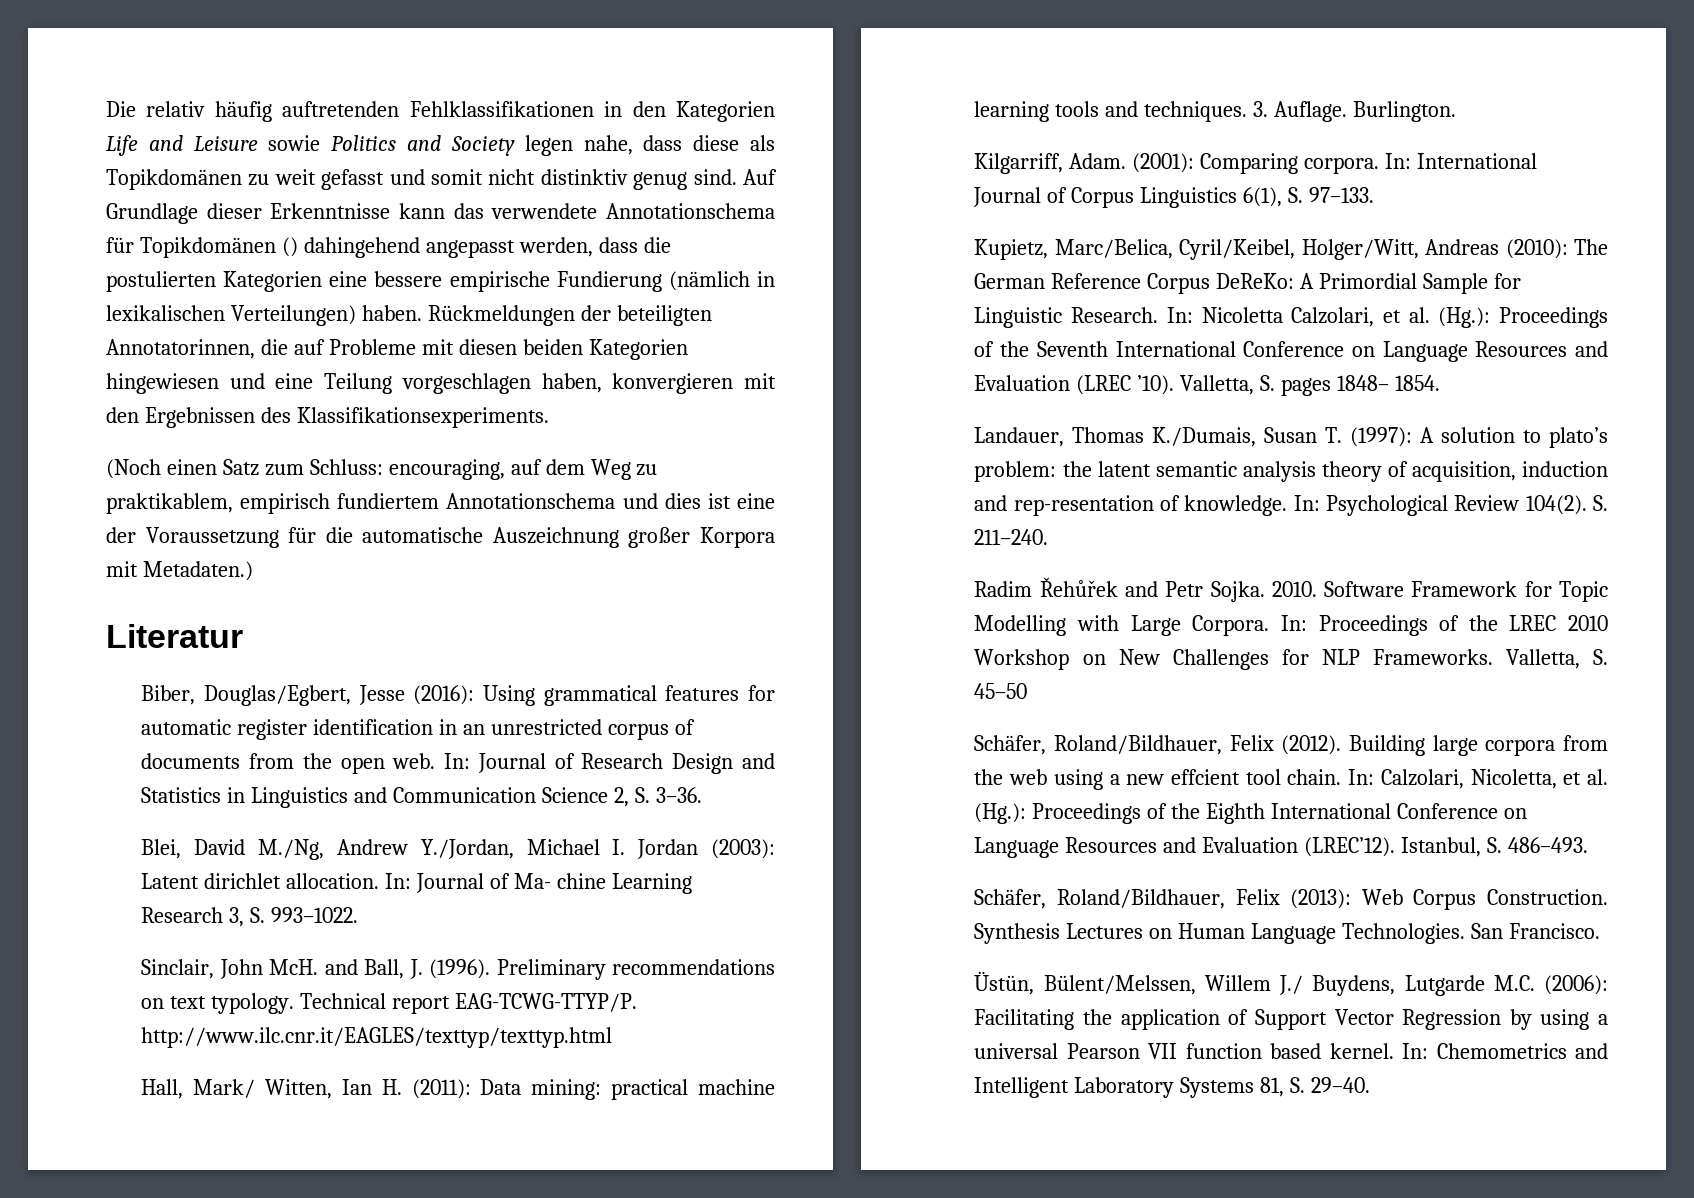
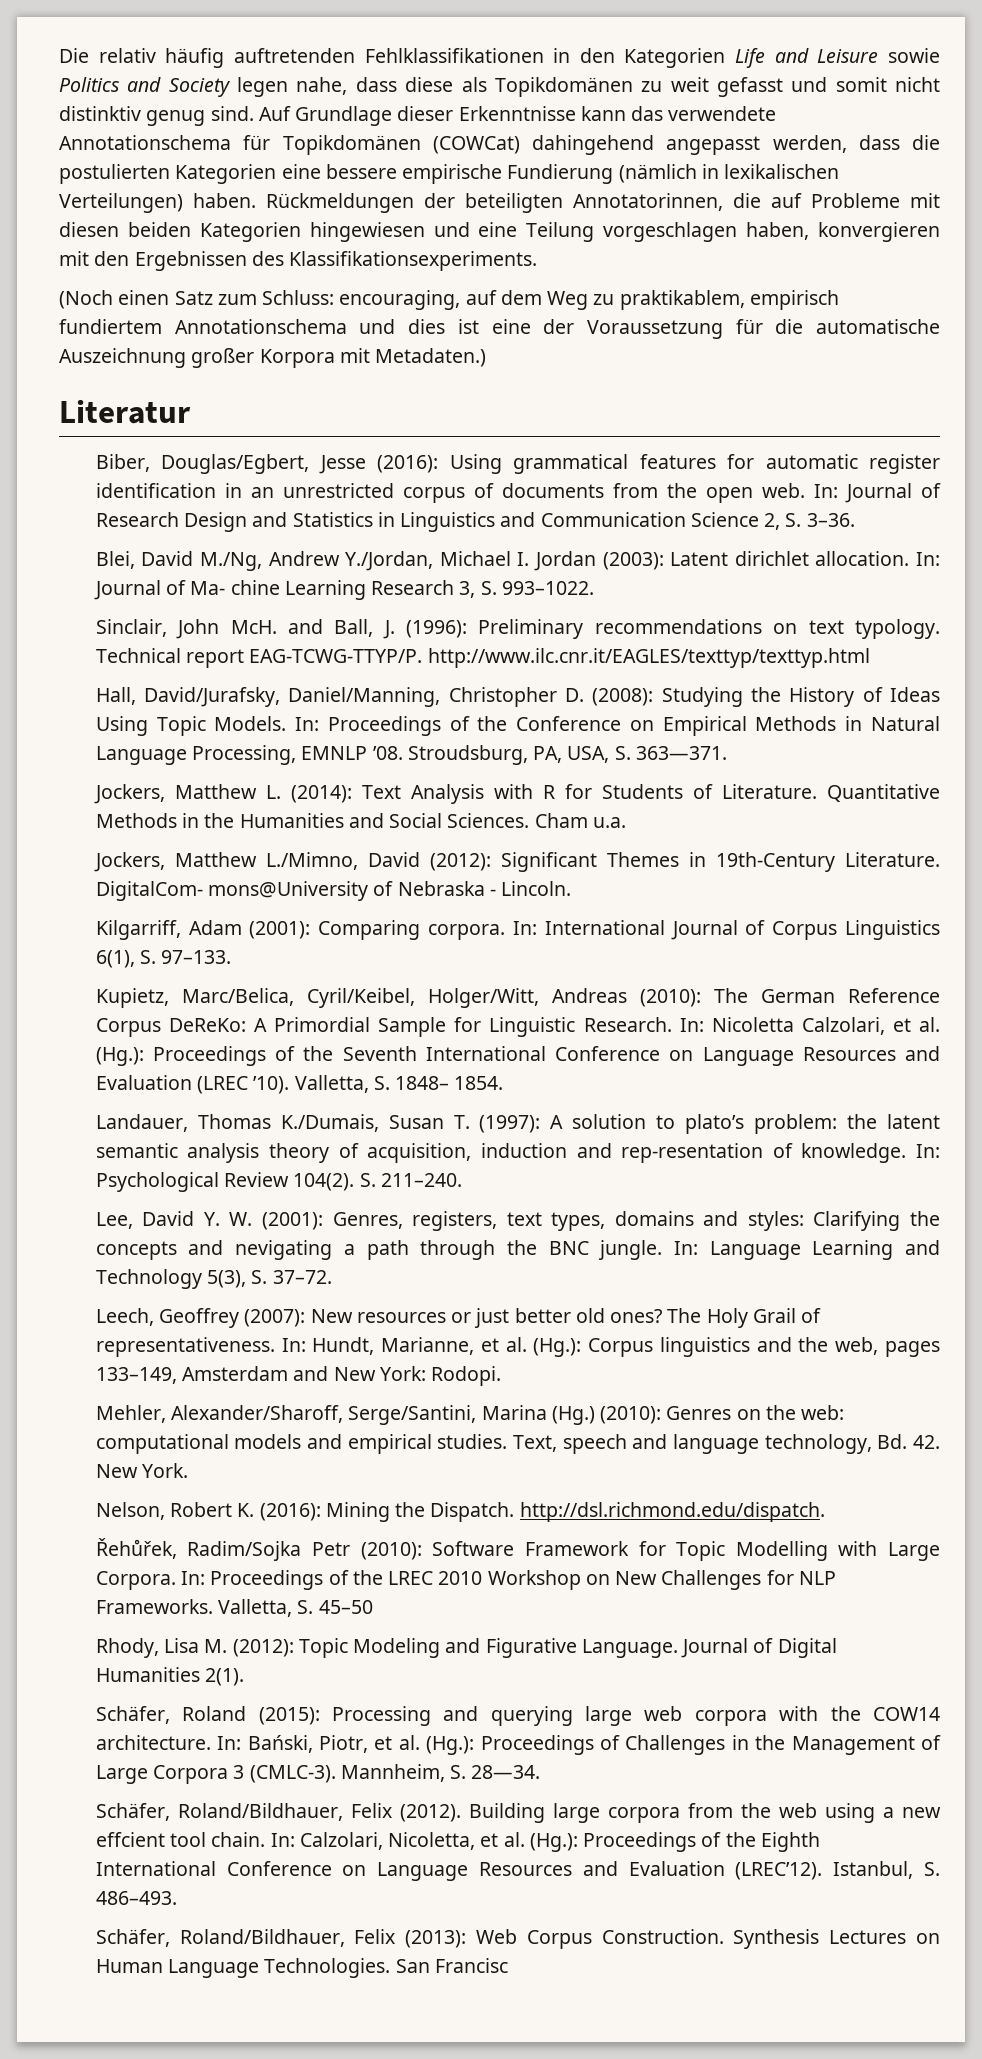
[281,237,298,257] () -> [432,136,520,154] (COWCat)
[429,959,491,979] (1996). -> [406,620,468,638] (1996):
[193,1079,775,1100] [974,101,1457,122] Mark/ Witten, Ian H. (2011): Data mining: practical machine learning tools and techniques. 3. Auflage. Burlington. -> [144,687,940,707] [95,716,940,736] [95,745,727,765] [93,784,940,804] [95,813,626,828] [93,852,941,872] [95,881,572,901] David/Jurafsky, Daniel/Manning, Christopher D. (2008): Studying the History of Ideas Using Topic Models. In: Proceedings of the Conference on Empirical Methods in Natural Language Processing, EMNLP ’08. Stroudsburg, PA, USA, S. 363—371. // Jockers, Matthew L. (2014): Text Analysis with R for Students of Literature. Quantitative Methods in the Humanities and Social Sciences. Cham u.a. // Jockers, Matthew L./Mimno, David (2012): Significant Themes in 19th-Century Literature. DigitalCom- mons@University of Nebraska - Lincoln.
[1069,153,1127,169] Adam. -> [188,920,242,935] Adam
[1281,378,1332,396] pages -> (390, 1083) none
[974,577,1317,602] Radim Řehůřek and Petr Sojka. 2010. -> [95,1211,941,1231] [95,1240,940,1260] [95,1269,332,1289] [95,1308,822,1328] [95,1337,940,1357] [95,1366,502,1386] [95,1405,845,1425] [95,1434,941,1454] [95,1463,189,1478] [95,1502,825,1522] [95,1538,422,1561] Lee, David Y. W. (2001): Genres, registers, text types, domains and styles: Clarifying the concepts and nevigating a path through the BNC jungle. In: Language Learning and Technology 5(3), S. 37–72. // Leech, Geoffrey (2007): New resources or just better old ones? The Holy Grail of representativeness. In: Hundt, Marianne, et al. (Hg.): Corpus linguistics and the web, pages 133–149, Amsterdam and New York: Rodopi. // Mehler, Alexander/Sharoff, Serge/Santini, Marina (Hg.) (2010): Genres on the web: computational models and empirical studies. Text, speech and language technology, Bd. 42. New York. // Nelson, Robert K. (2016): Mining the Dispatch. http://dsl.richmond.edu/dispatch. // Řehůřek, Radim/Sojka Petr (2010):
(1028, 691) none -> [95,1638,837,1658] [95,1667,245,1686] [95,1706,941,1726] [95,1735,941,1755] [95,1764,541,1784] // Rhody, Lisa M. (2012): Topic Modeling and Figurative Language. Journal of Digital Humanities 2(1). // Schäfer, Roland (2015): Processing and querying large web corpora with the COW14 architecture. In: Bański, Piotr, et al. (Hg.): Proceedings of Challenges in the Management of Large Corpora 3 (CMLC-3). Mannheim, S. 28—34.
[1509,923,1601,939] [974,971,1608,996] [974,1009,1608,1030] [974,1043,1608,1059] [974,1077,1371,1098] Francisco. // Üstün, Bülent/Melssen, Willem J./ Buydens, Lutgarde M.C. (2006): Facilitating the application of Support Vector Regression by using a universal Pearson VII function based kernel. In: Chemometrics and Intelligent Laboratory Systems 81, S. 29–40. -> [434,1958,508,1973] Francisc

